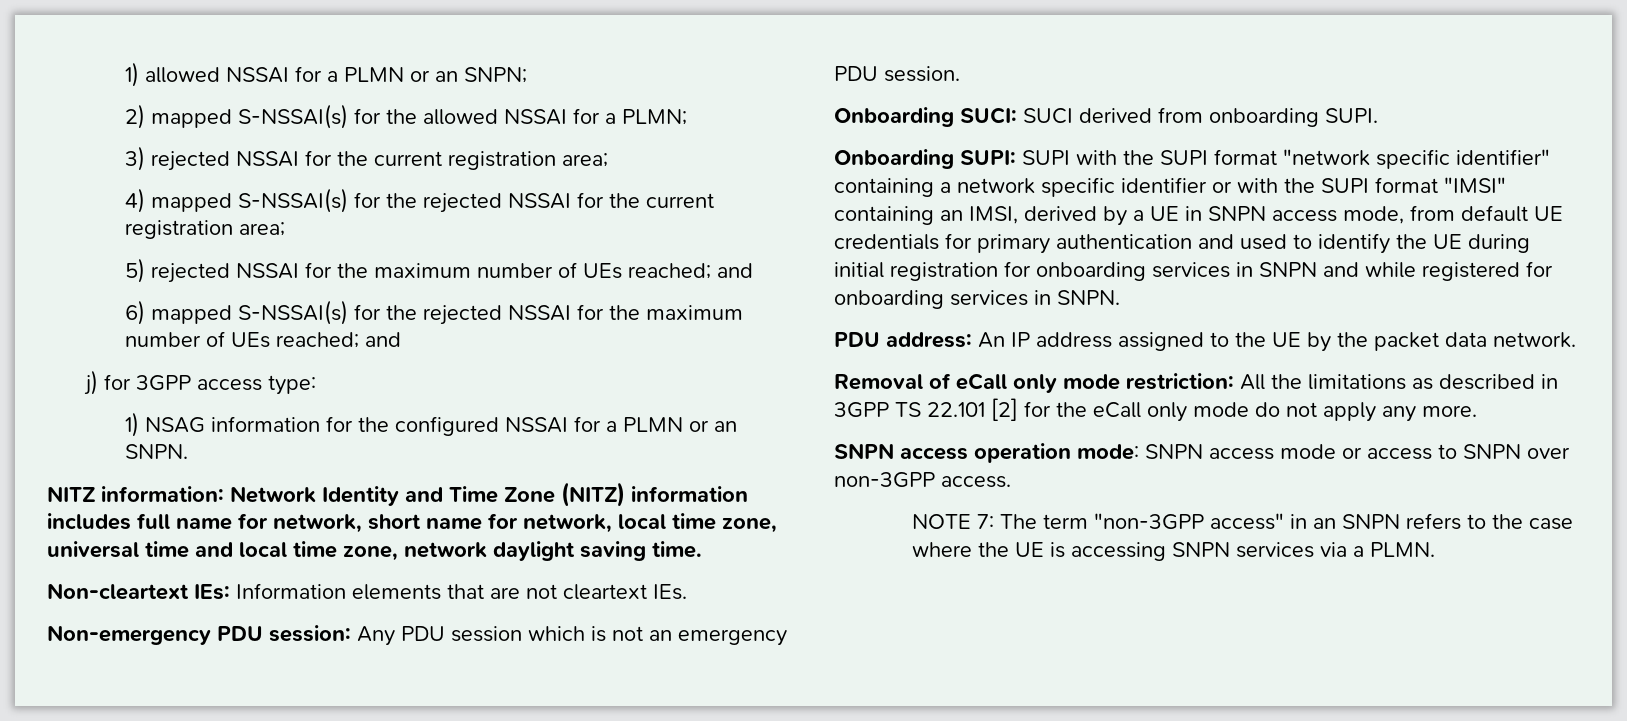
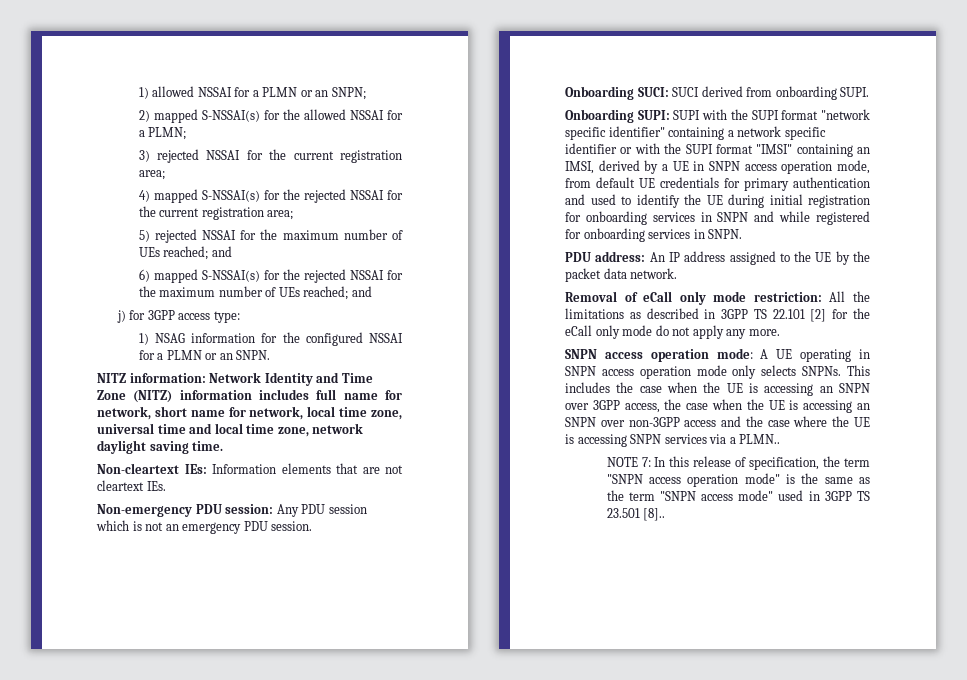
(1337, 216) none -> [781,161,833,174] operation
[1145,444,1570,460] [834,472,1011,488] [912,513,1487,530] SNPN access mode or access to SNPN over non-3GPP access. // NOTE 7: The term "non-3GPP access" in an SNPN refers to -> [760,349,870,362] [565,365,870,379] [565,382,870,396] [565,399,870,413] [565,416,742,427] A UE operating in SNPN access operation mode only selects SNPNs. This includes the case when the UE is accessing an SNPN over 3GPP access, the case when the UE is accessing an SNPN over non-3GPP access and
[1370,542,1436,557] PLMN. -> [739,434,781,444] [606,456,870,470] [606,473,870,487] [606,490,870,501] [606,508,666,521] PLMN.. // NOTE 7: In this release of specification, the term "SNPN access operation mode" is the same as the term "SNPN access mode" used in 3GPP TS 23.501 [8]..

